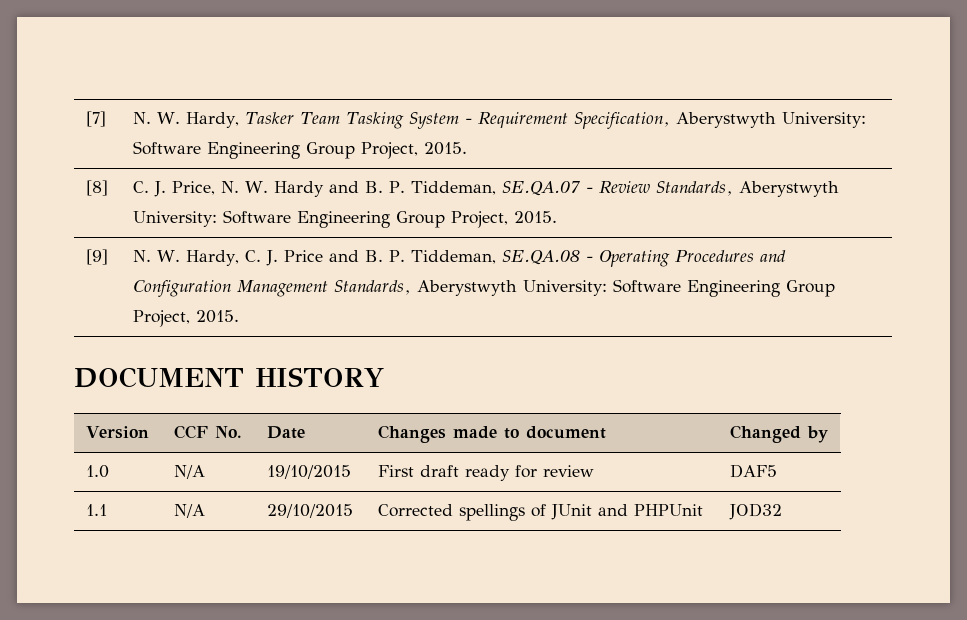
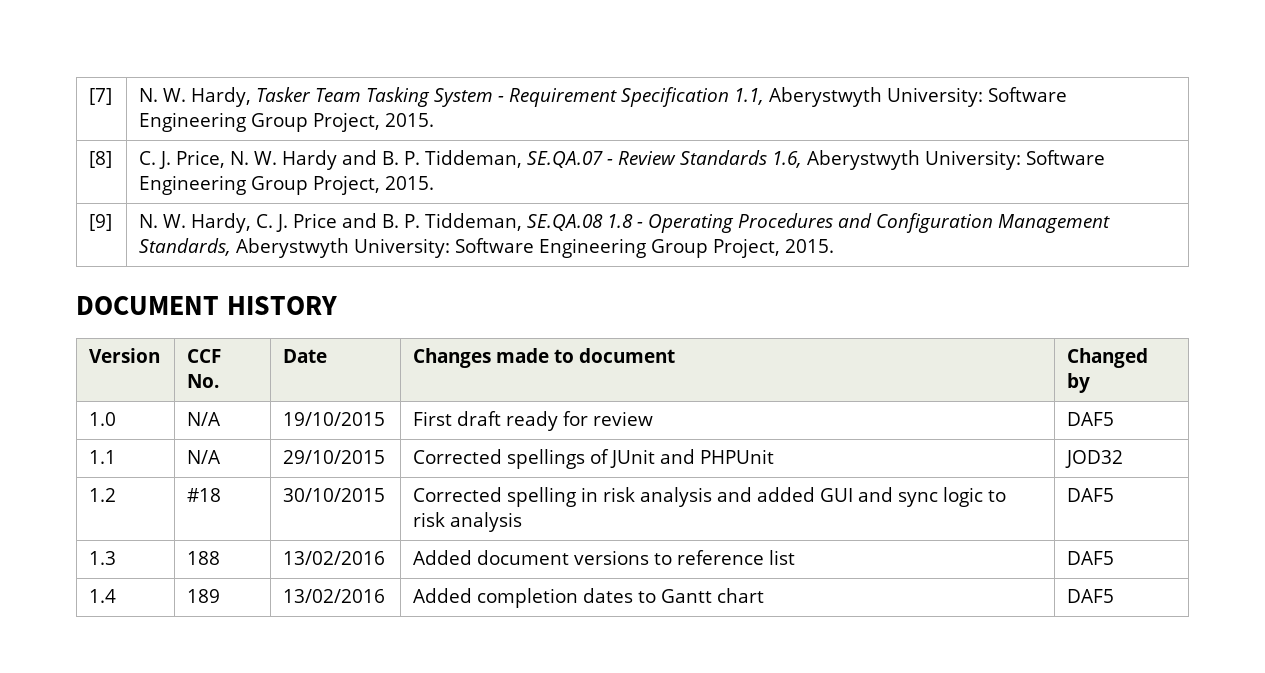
[574,112,671,129] Specification, -> [621,87,765,107] Specification 1.1,
[656,181,734,196] Standards, -> [680,150,803,168] Standards 1.6,
(581, 257) none -> [607,214,634,228] 1.8
(783, 511) none -> [89,488,117,502] [187,488,222,502] [283,488,386,502] [413,487,1007,507] [413,512,523,532] [1067,488,1115,502] [89,551,117,565] [187,551,221,565] [283,551,386,565] [413,550,796,565] [1067,551,1115,565] [89,589,117,603] [187,589,221,603] [283,589,386,603] [413,588,765,608] [1067,589,1115,603] // 1.2 | #18 | 30/10/2015 | Corrected spelling in risk analysis and added GUI and sync logic to risk analysis | DAF5 // 1.3 | 188 | 13/02/2016 | Added document versions to reference list | DAF5 // 1.4 | 189 | 13/02/2016 | Added completion dates to Gantt chart | DAF5

